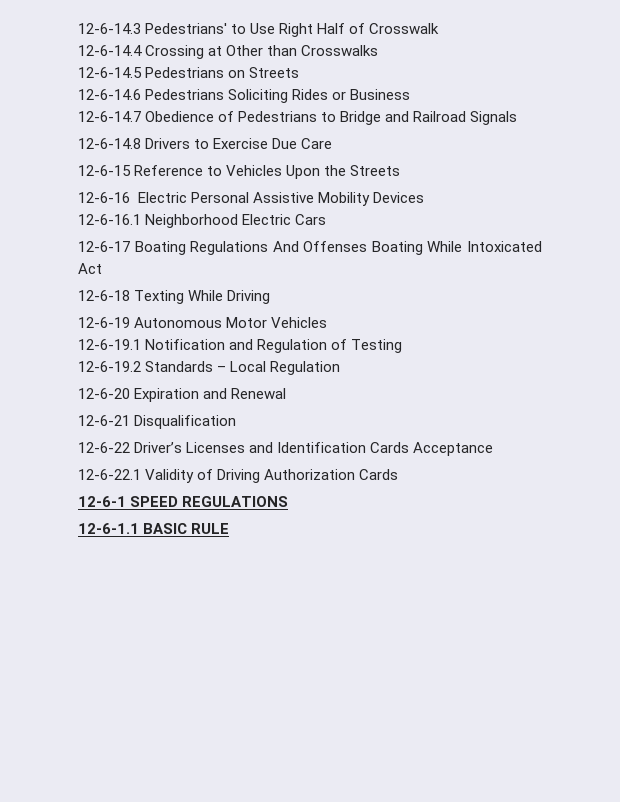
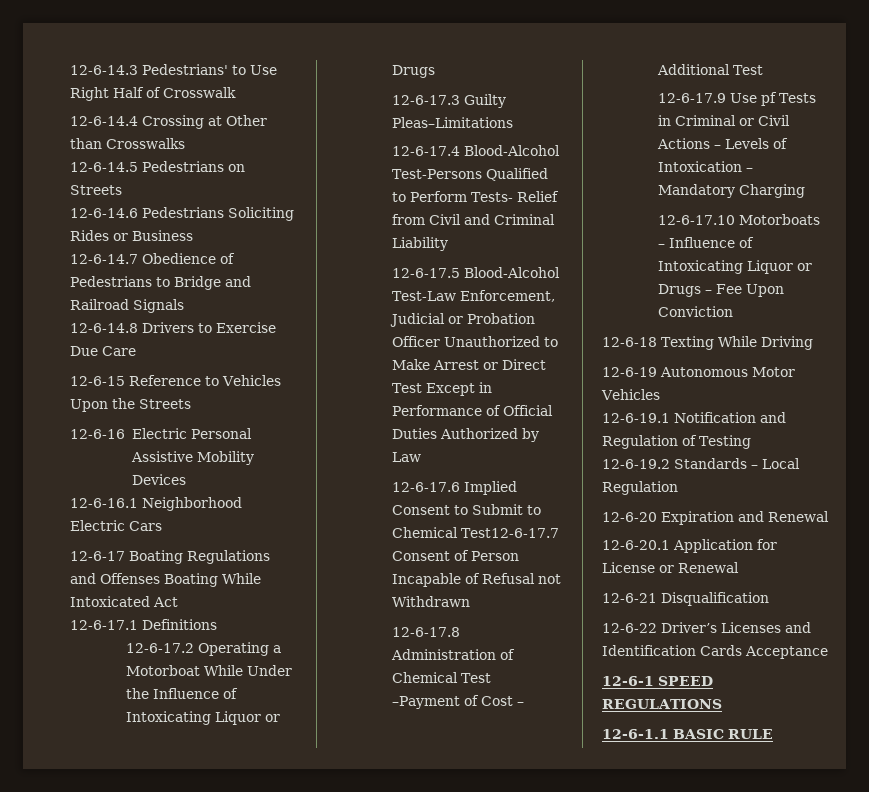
[272,241,299,252] And -> [70,573,96,584] and
(102, 268) none -> [70,619,217,630] [126,642,282,656] [126,665,293,676] [126,688,239,699] [126,711,281,725] [392,65,436,78] [392,94,507,108] [392,117,514,128] [392,145,561,156] [392,168,549,181] [392,191,560,202] [392,214,556,225] [392,237,449,251] [392,267,561,278] [392,290,556,302] [390,313,536,327] [392,336,559,347] [392,359,547,370] [392,382,493,396] [392,405,554,416] [392,428,540,442] [392,452,422,462] [392,481,518,495] [392,504,542,515] [392,527,560,538] [392,550,520,561] [392,573,562,587] [392,596,471,607] [392,627,461,637] [391,649,516,660] [392,672,492,683] [392,695,525,709] [657,64,764,75] [658,92,817,106] [658,115,791,126] [657,138,789,149] [658,161,754,172] [658,184,806,198] [658,214,821,225] [658,237,755,248] [658,260,813,274] [658,284,785,297] [658,306,734,317] // 12-6-17.1 Definitions // 12-6-17.2 Operating a Motorboat While Under the Influence of Intoxicating Liquor or Drugs // 12-6-17.3 Guilty Pleas–Limitations // 12-6-17.4 Blood-Alcohol Test-Persons Qualified to Perform Tests- Relief from Civil and Criminal Liability // 12-6-17.5 Blood-Alcohol Test-Law Enforcement, Judicial or Probation Officer Unauthorized to Make Arrest or Direct Test Except in Performance of Official Duties Authorized by Law // 12-6-17.6 Implied Consent to Submit to Chemical Test12-6-17.7 Consent of Person Incapable of Refusal not Withdrawn // 12-6-17.8 Administration of Chemical Test –Payment of Cost – Additional Test // 12-6-17.9 Use pf Tests in Criminal or Civil Actions – Levels of Intoxication – Mandatory Charging // 12-6-17.10 Motorboats – Influence of Intoxicating Liquor or Drugs – Fee Upon Conviction
(287, 393) none -> [602,539,777,553] [602,562,739,573] // 12-6-20.1 Application for License or Renewal
[78,469,399,483] // 12-6-22.1 Validity of Driving Authorization Cards -> (828, 652) none

